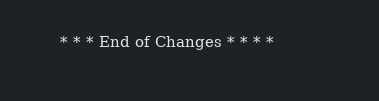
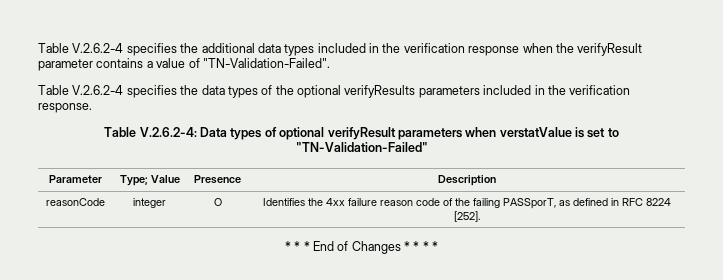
(60, 41) none -> [38,43,643,56] [38,58,330,71] [38,85,631,98] [38,103,92,113] [104,127,619,140] [295,142,428,152] [49,175,102,183] [119,175,180,186] [194,175,241,184] [437,175,496,186] [46,198,105,206] [133,198,166,208] [213,198,222,206] [262,198,671,209] [453,211,480,222] Table V.2.6.2-4 specifies the additional data types included in the verification response when the verifyResult parameter contains a value of "TN-Validation-Failed". // Table V.2.6.2-4 specifies the data types of the optional verifyResults parameters included in the verification response. // Table V.2.6.2-4: Data types of optional verifyResult parameters when verstatValue is set to "TN-Validation-Failed" // Parameter | Type; Value | Presence | Description // reasonCode | integer | O | Identifies the 4xx failure reason code of the failing PASSporT, as defined in RFC 8224 [252]. //

